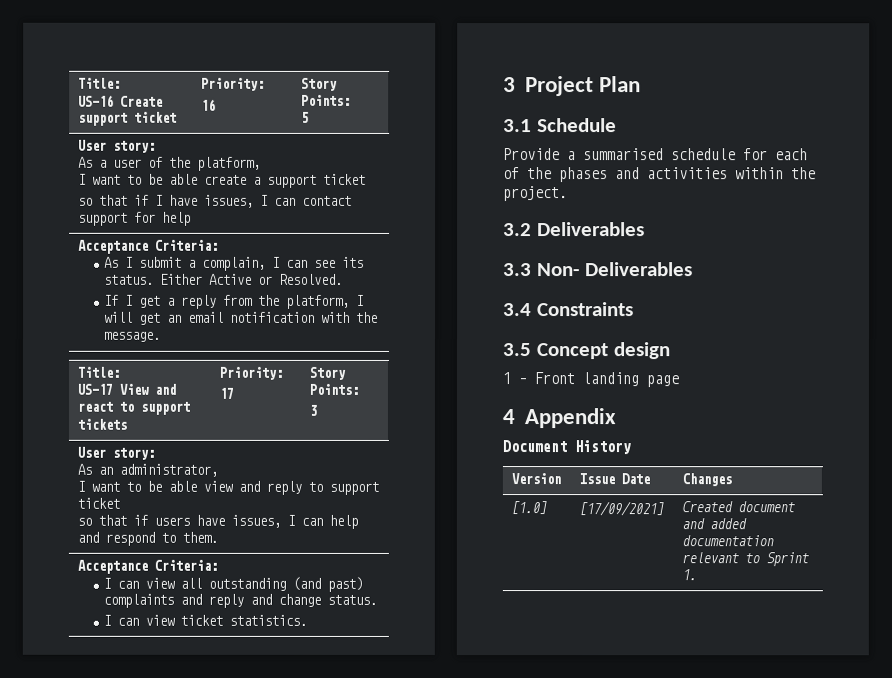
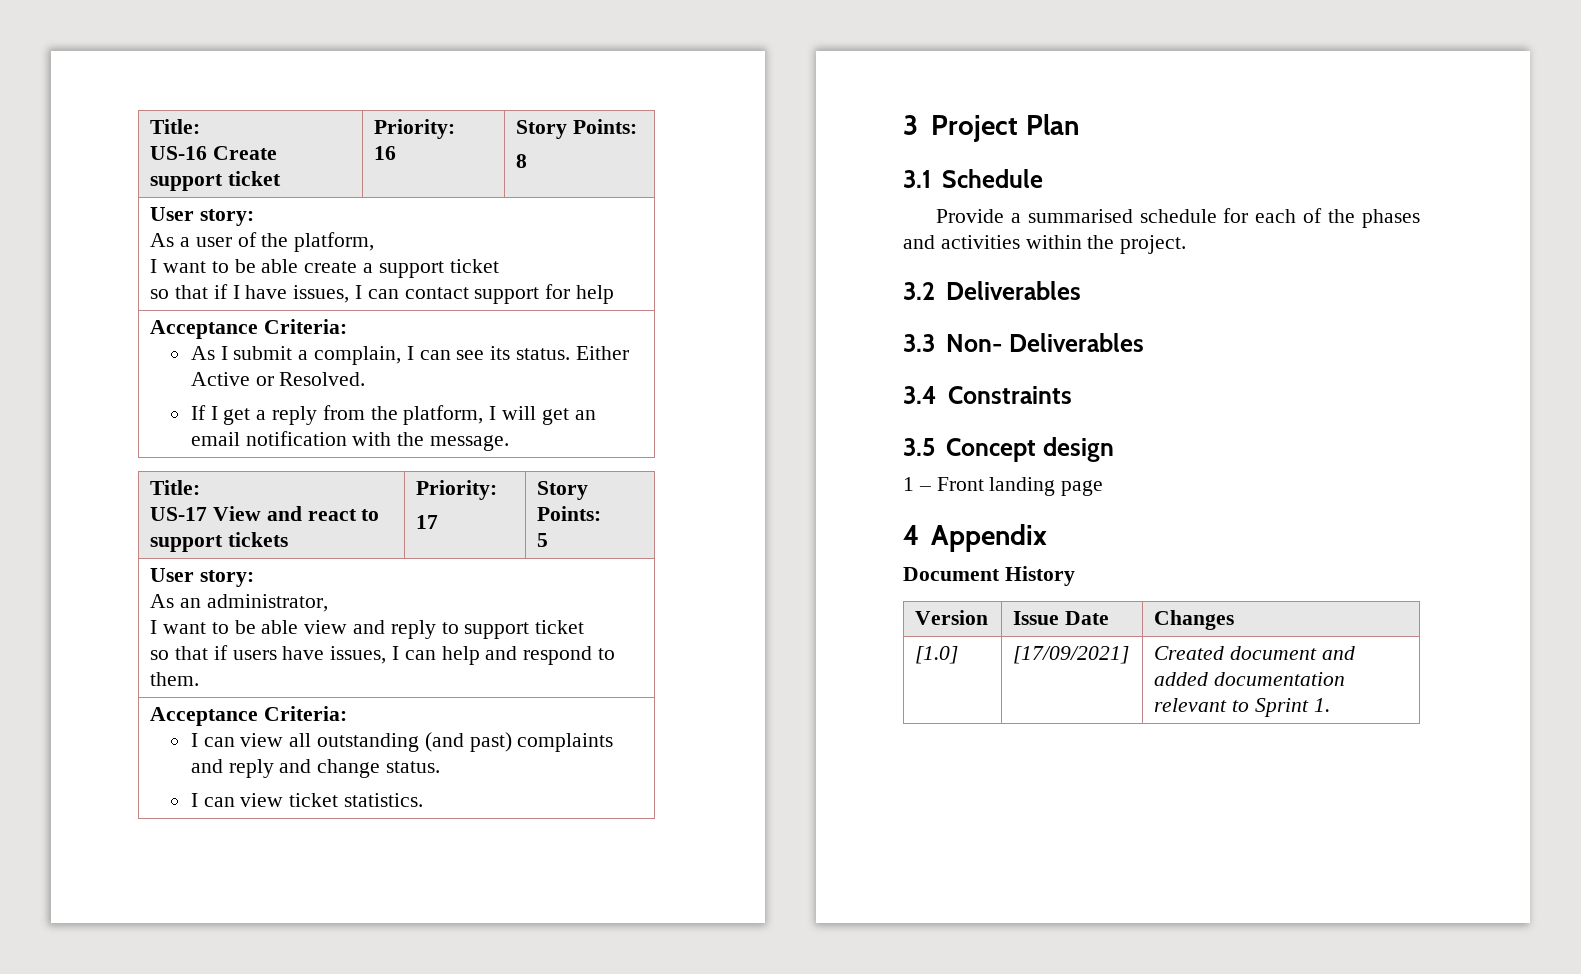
[301,111,310,123] 5 -> [516,154,528,168] 8
[309,404,318,416] 3 -> [537,533,549,547] 5

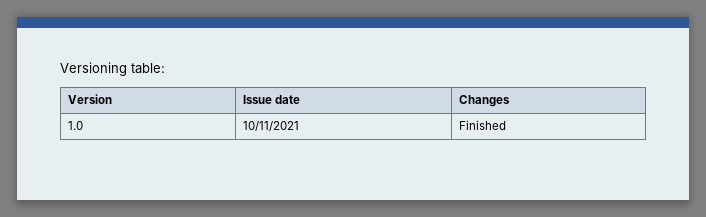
[150,119,201,134] [150,146,277,160] [150,171,281,191] [374,119,456,139] [374,146,397,160] [516,119,637,139] [516,154,528,168] [150,207,254,226] [150,232,375,252] [150,259,499,278] [150,284,615,304] [150,319,347,339] [190,346,629,365] [190,372,366,386] [190,405,596,425] [190,431,510,451] [150,480,201,495] [150,506,380,521] [150,532,288,552] [416,480,498,500] [416,515,439,529] [537,481,589,500] [537,506,602,521] [537,533,549,547] [150,568,254,587] [150,594,328,612] [150,620,585,639] [150,645,616,665] [150,672,200,686] [150,706,347,726] [190,732,614,752] [190,759,441,778] [190,793,424,807] [903,114,1079,142] [903,169,1043,188] [935,208,1420,228] [903,235,1187,254] [903,281,1081,300] [903,333,1144,352] [903,386,1072,404] [903,437,1114,462] [903,477,1104,496] [903,524,1048,552] [903,566,1075,586] Title: // US-16 Create support ticket | Priority: // 16 | Story Points: // 8 // User story: // As a user of the platform, // I want to be able create a support ticket // so that if I have issues, I can contact support for help // Acceptance Criteria: // As I submit a complain, I can see its status. Either Active or Resolved. // If I get a reply from the platform, I will get an email notification with the message. // Title: // US-17 View and react to support tickets | Priority: // 17 | Story Points: // 5 // User story: // As an administrator, // I want to be able view and reply to support ticket // so that if users have issues, I can help and respond to them. // Acceptance Criteria: // I can view all outstanding (and past) complaints and reply and change status. // I can view ticket statistics. // 3 Project Plan // 3.1 Schedule // Provide a summarised schedule for each of the phases and activities within the project. // 3.2 Deliverables // 3.3 Non- Deliverables // 3.4 Constraints // 3.5 Concept design // 1 – Front landing page // 4 Appendix // Document History -> [60,62,165,76] Versioning table:
[1064,611,1109,625] Date -> [275,95,301,104] date
[915,646,959,664] [1013,646,1130,664] [1154,646,1355,660] [1154,672,1345,686] [1154,698,1330,717] [1.0] | [17/09/2021] | Created document and added documentation relevant to Sprint 1. -> [68,121,84,130] [243,121,300,132] [459,120,507,130] 1.0 | 10/11/2021 | Finished

